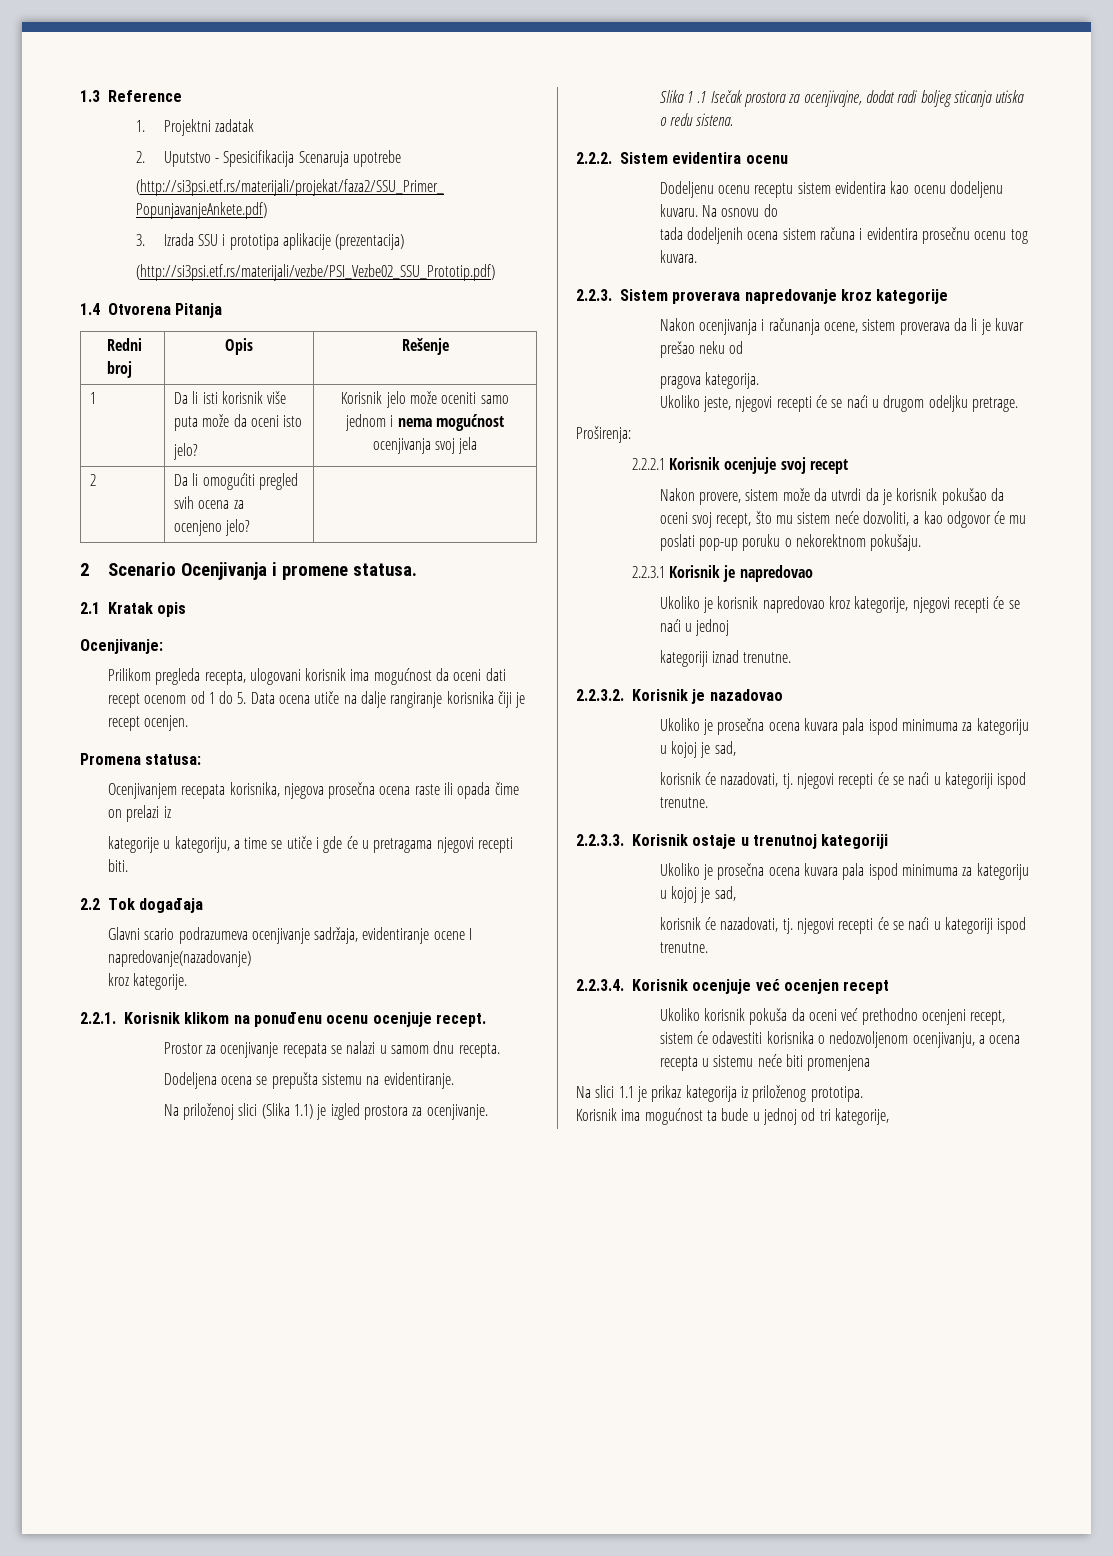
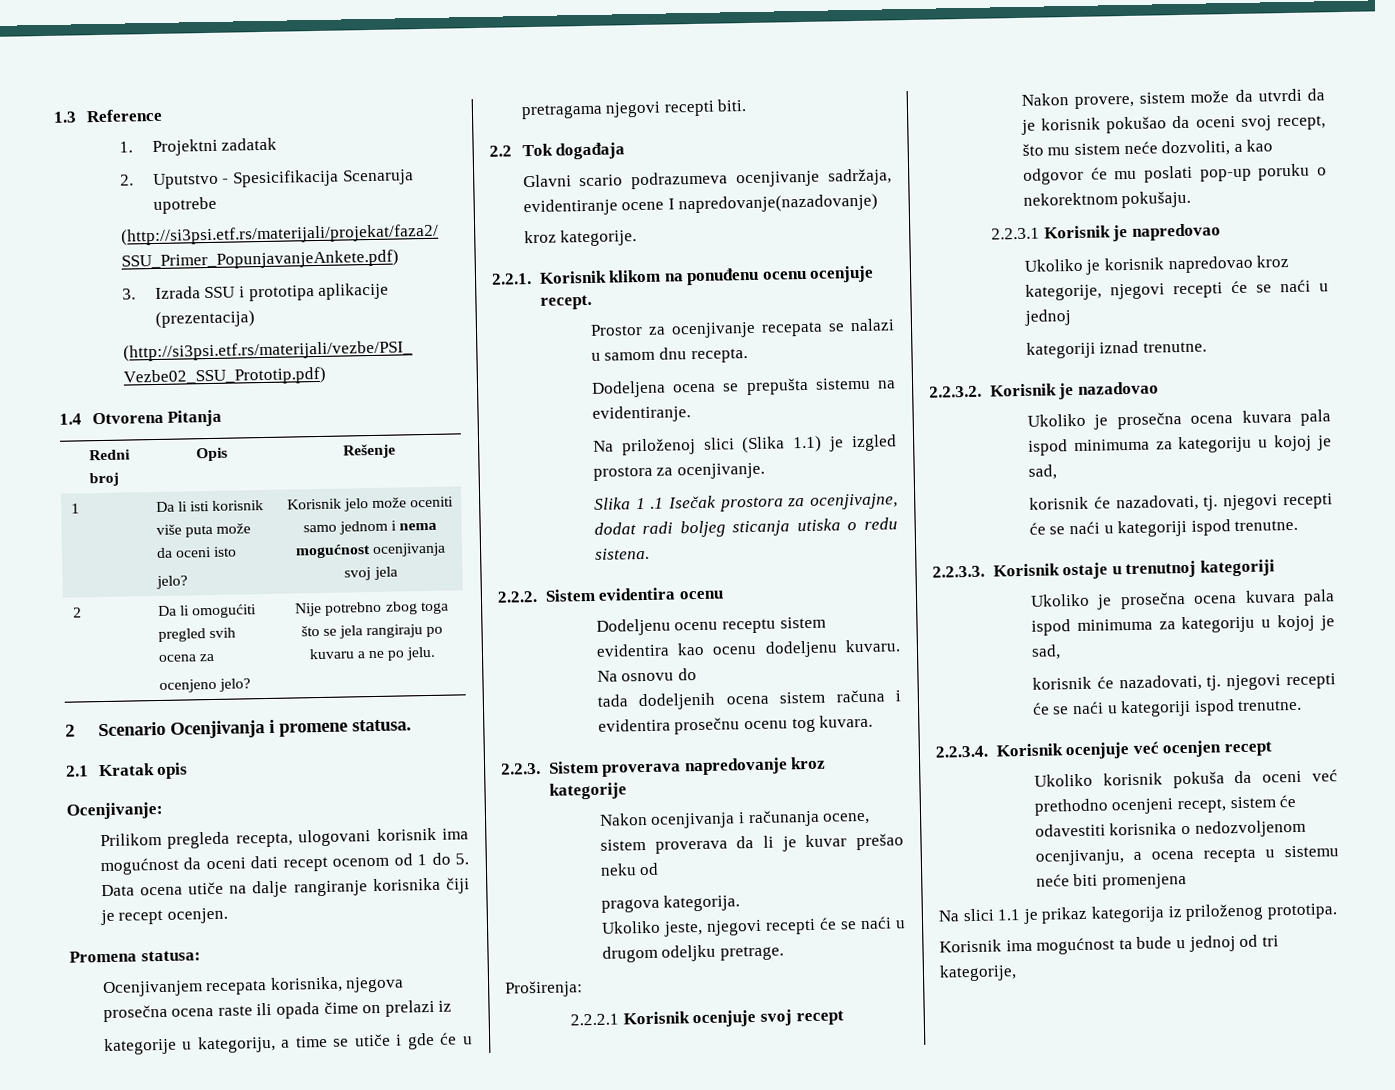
(251, 527) none -> [295,601,449,617] [300,624,444,639] [308,646,437,661] Nije potrebno zbog toga što se jela rangiraju po kuvaru a ne po jelu.

